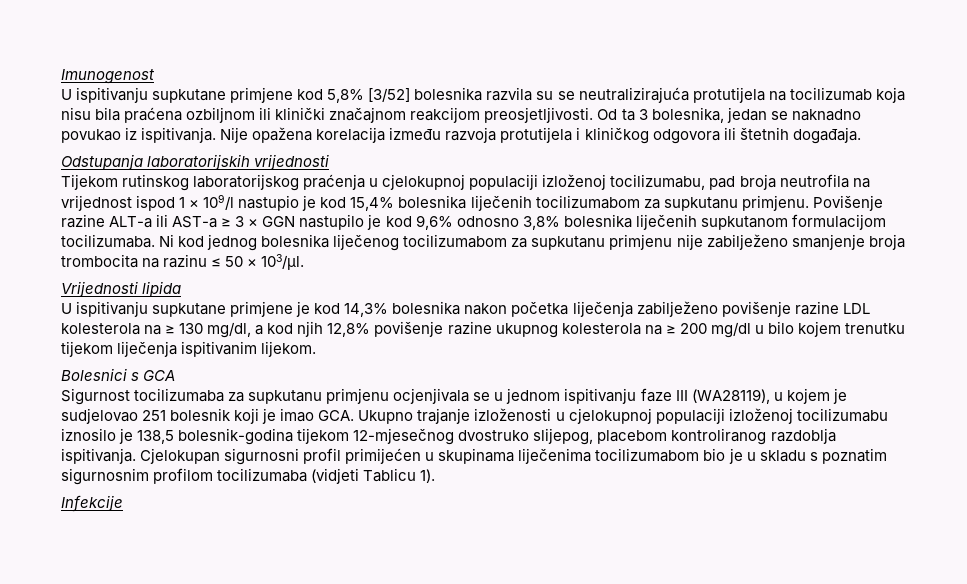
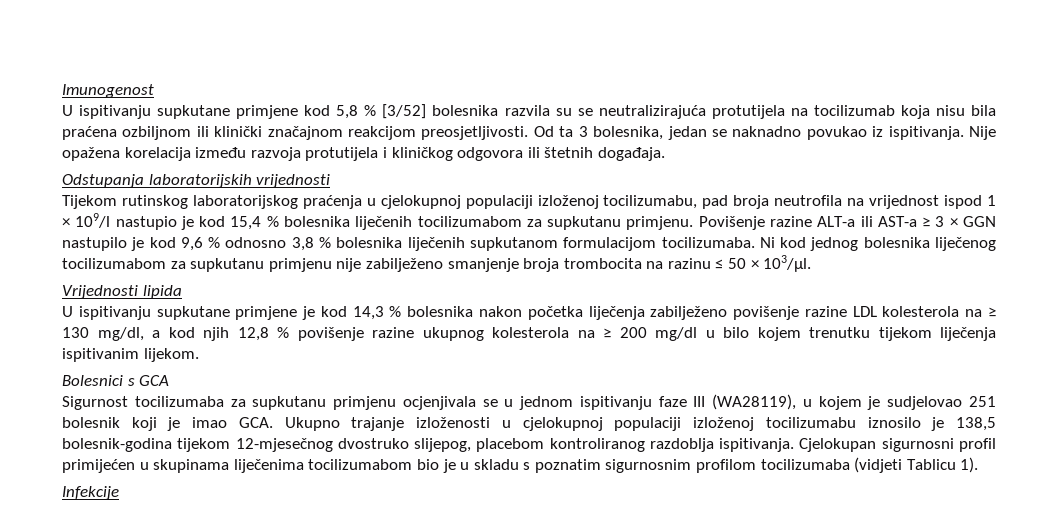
[327,89,365,103] 5,8% -> [336,105,377,119] 5,8 %
[350,197,395,211] 15,4% -> [230,216,279,230] 15,4 %
[415,215,560,230] 9,6% odnosno 3,8% -> [180,237,332,251] 9,6 % odnosno 3,8 %
[344,303,389,317] 14,3% -> [352,306,402,320] 14,3 %
[327,323,371,337] 12,8% -> [237,327,289,341] 12,8 %

